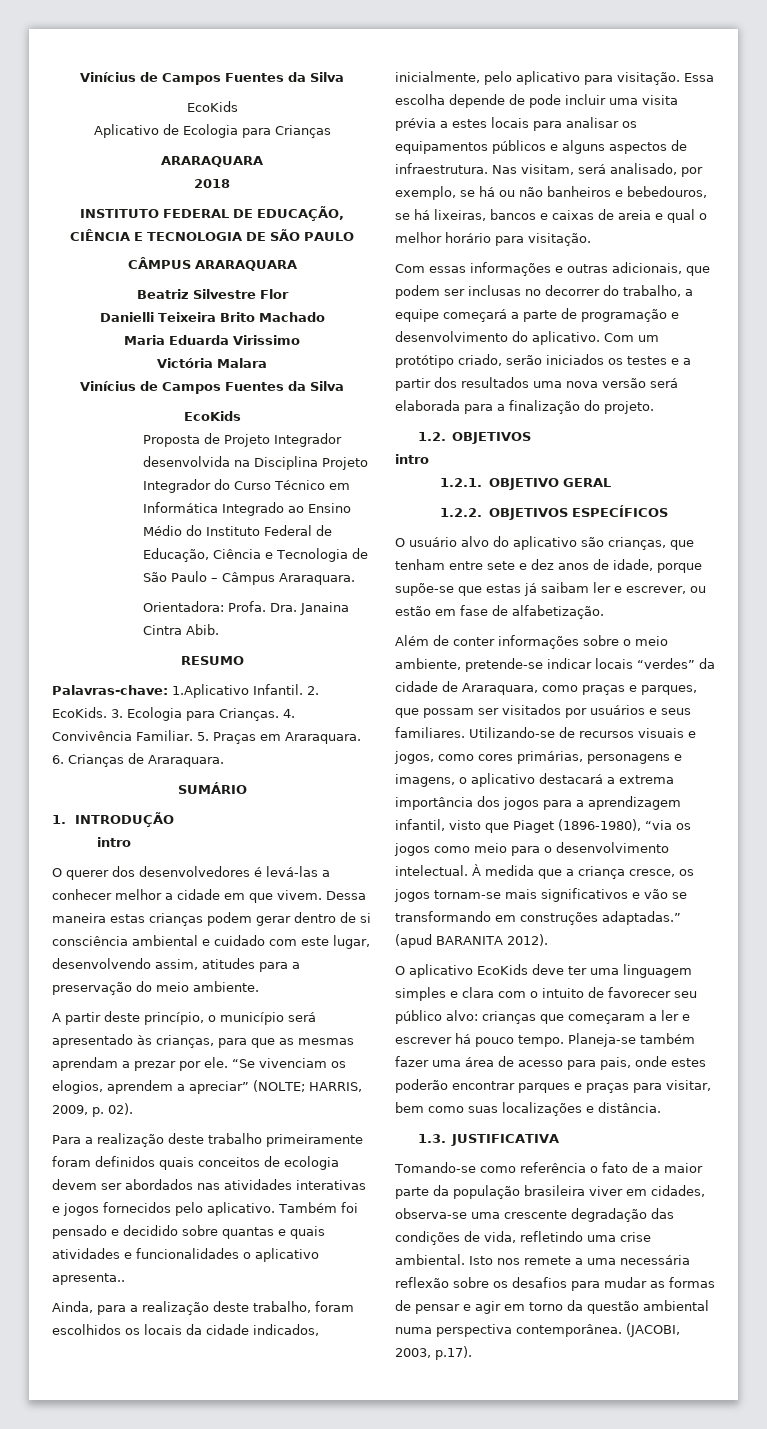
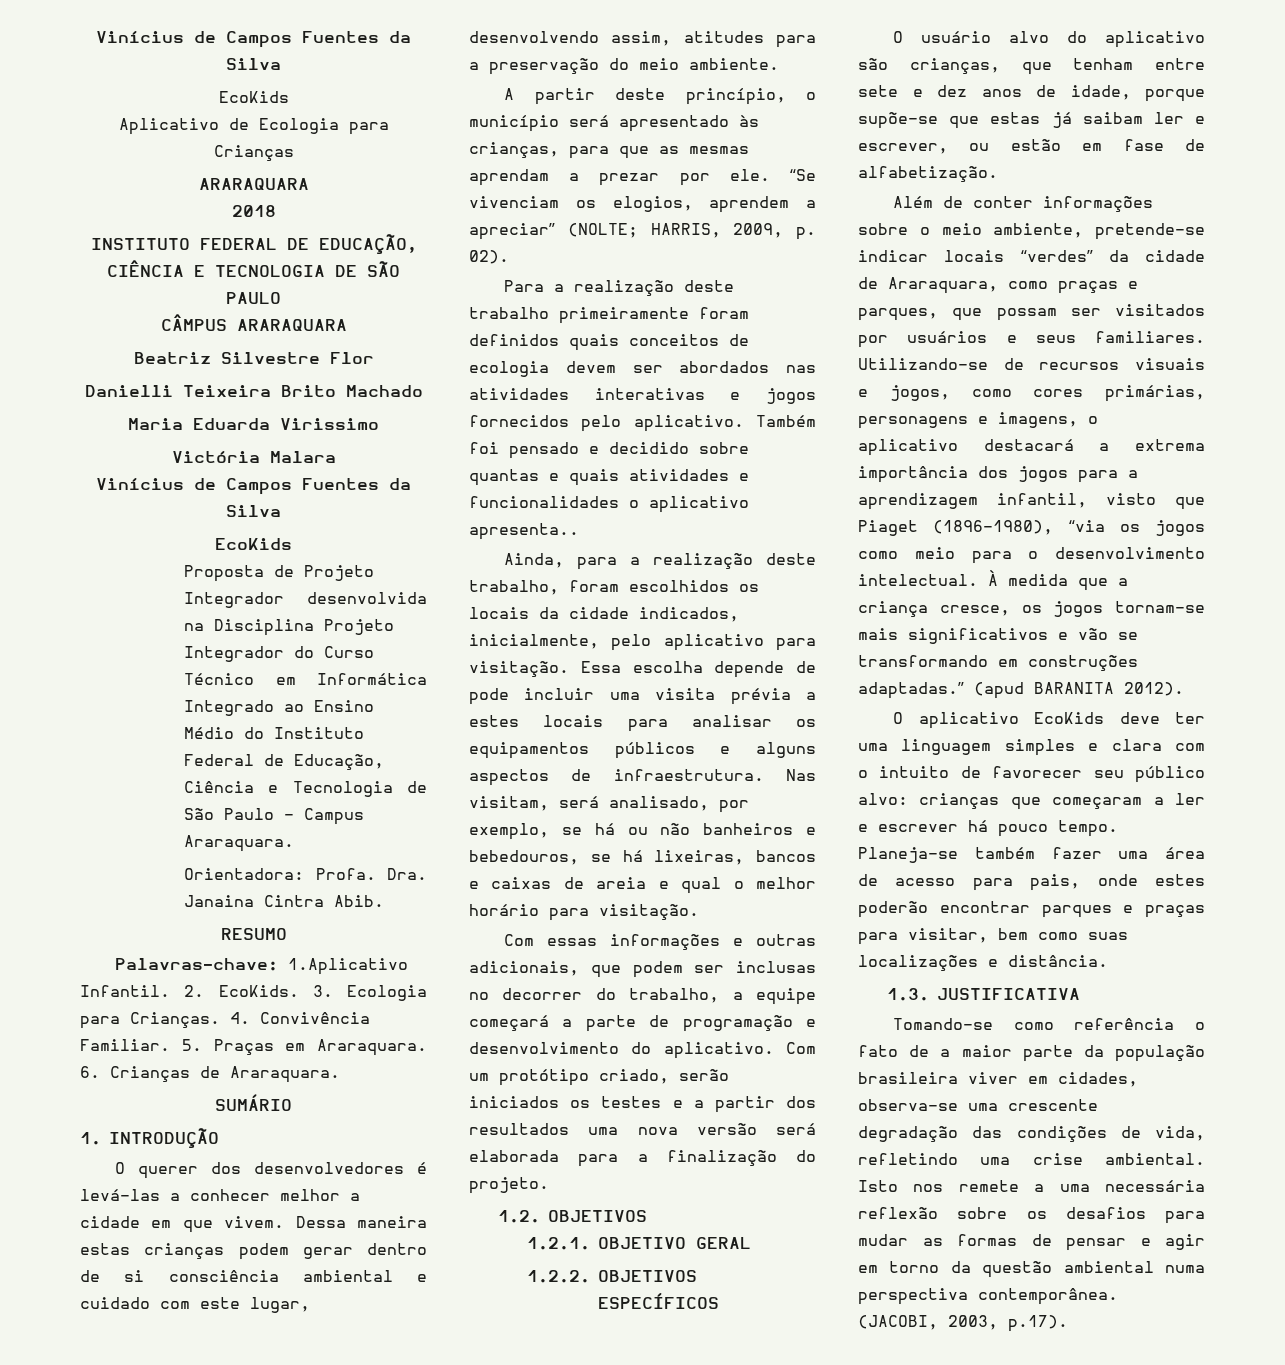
[221,572,275,585] Câmpus -> [304,808,365,825] Campus
[97,837,132,847] // intro -> (219, 1138) none
[395,454,429,464] // intro -> (647, 1216) none

